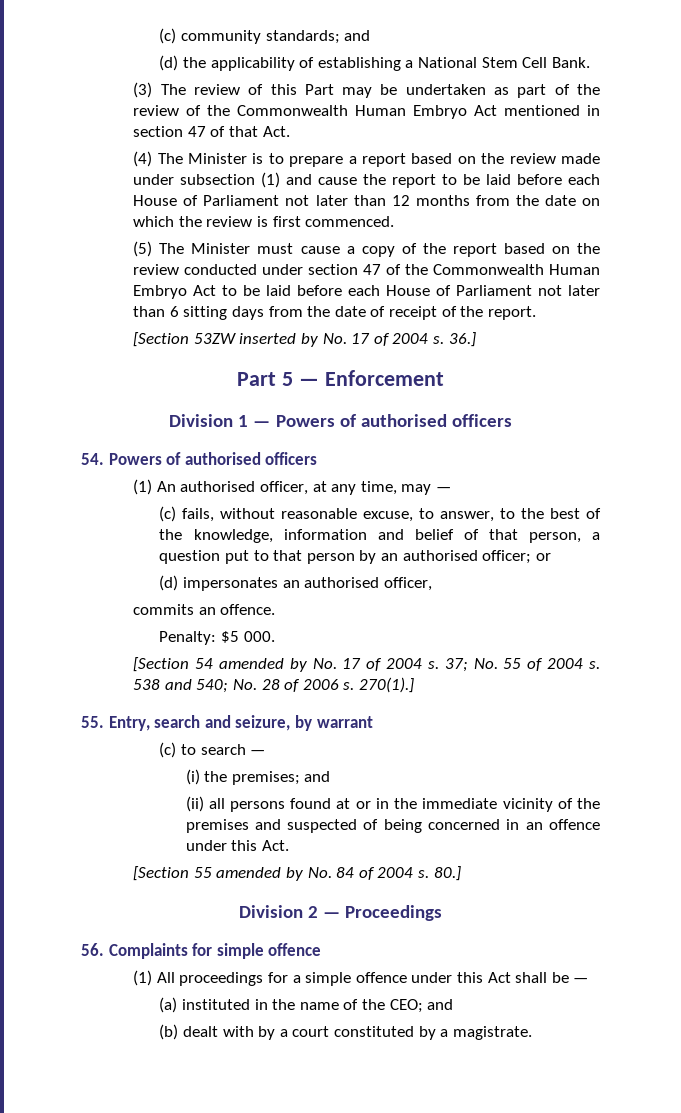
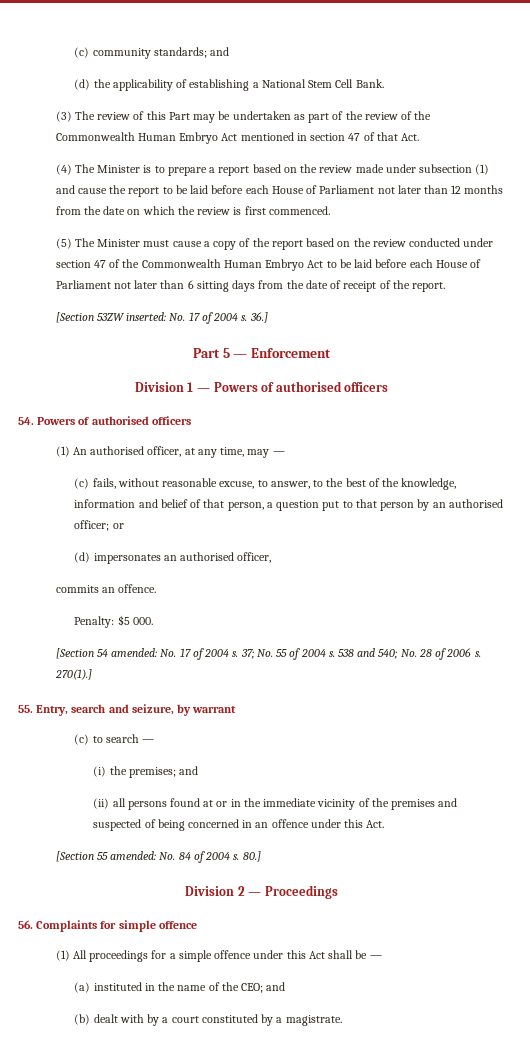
[239,333,319,347] inserted by -> [126,312,167,321] inserted:
[218,658,307,672] amended by -> [111,648,158,657] amended:
[216,867,304,881] amended by -> [110,851,157,860] amended:

